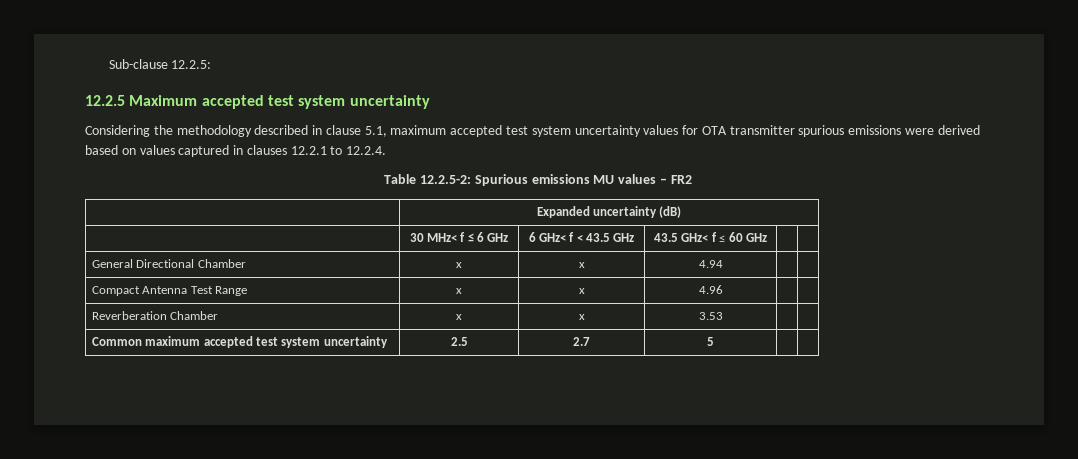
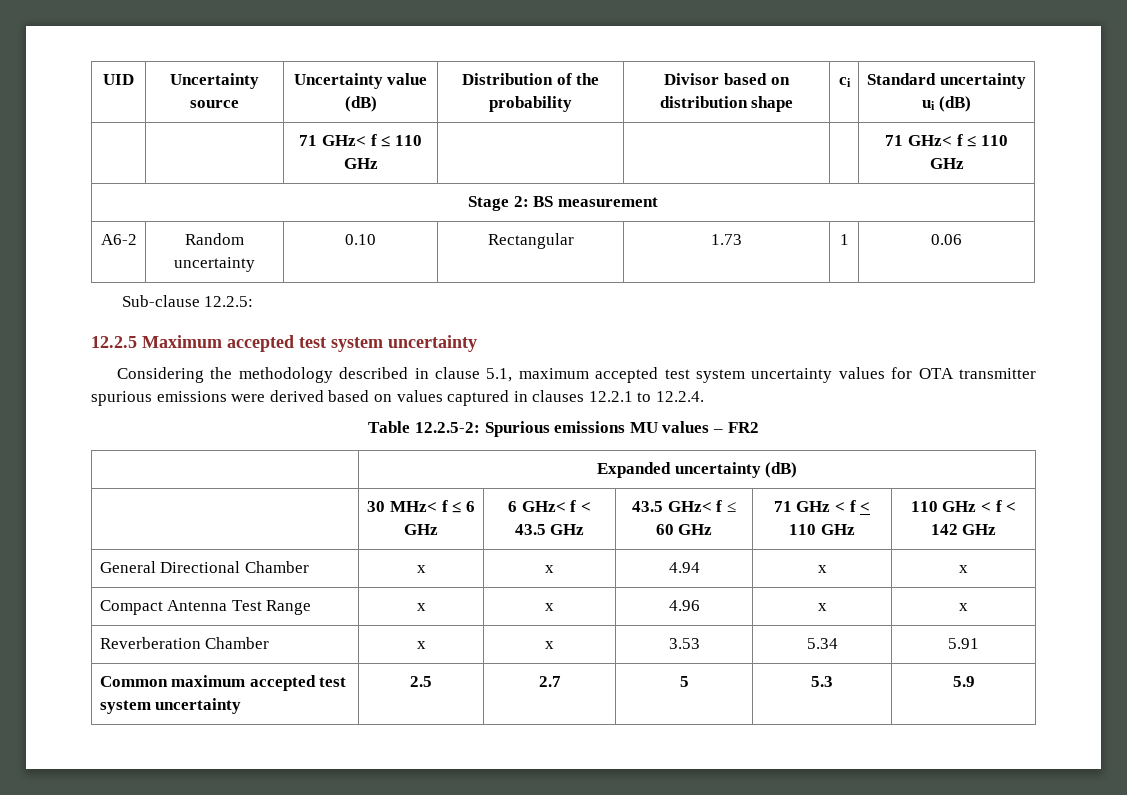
(108, 64) none -> [103,74,134,85] [170,73,259,89] [190,100,239,108] [293,73,428,89] [344,96,377,112] [461,73,600,85] [489,96,572,112] [664,73,790,85] [659,96,794,112] [838,77,851,87] [867,73,1026,89] [922,96,971,112] [299,134,422,147] [343,158,378,169] [885,134,1008,147] [929,158,964,169] [468,196,658,211] [100,234,137,245] [185,233,244,245] [174,257,255,272] [345,234,376,245] [487,233,574,249] [711,234,742,245] [839,234,849,245] [931,234,962,245] UID | Uncertainty source | Uncertainty value (dB) | Distribution of the probability | Divisor based on distribution shape | ci | Standard uncertainty ui (dB) // | | 71 GHz< f ≤ 110 GHz | | | | 71 GHz< f ≤ 110 GHz // Stage 2: BS measurement // A6-2 | Random uncertainty | 0.10 | Rectangular | 1.73 | 1 | 0.06 //
(767, 237) | -> [773,500,871,512] [789,524,855,535] [910,500,1017,512] [930,524,997,535] 71 GHz < f < 110 GHz | 110 GHz < f < 142 GHz
(723, 264) | -> [817,565,827,573] [959,565,968,573] x | x
(723, 289) | -> [817,603,827,611] [959,603,968,611] x | x
(723, 316) | -> [806,638,838,649] [948,638,979,649] 5.34 | 5.91
(714, 341) | -> [811,676,833,687] [952,676,975,687] 5.3 | 5.9

